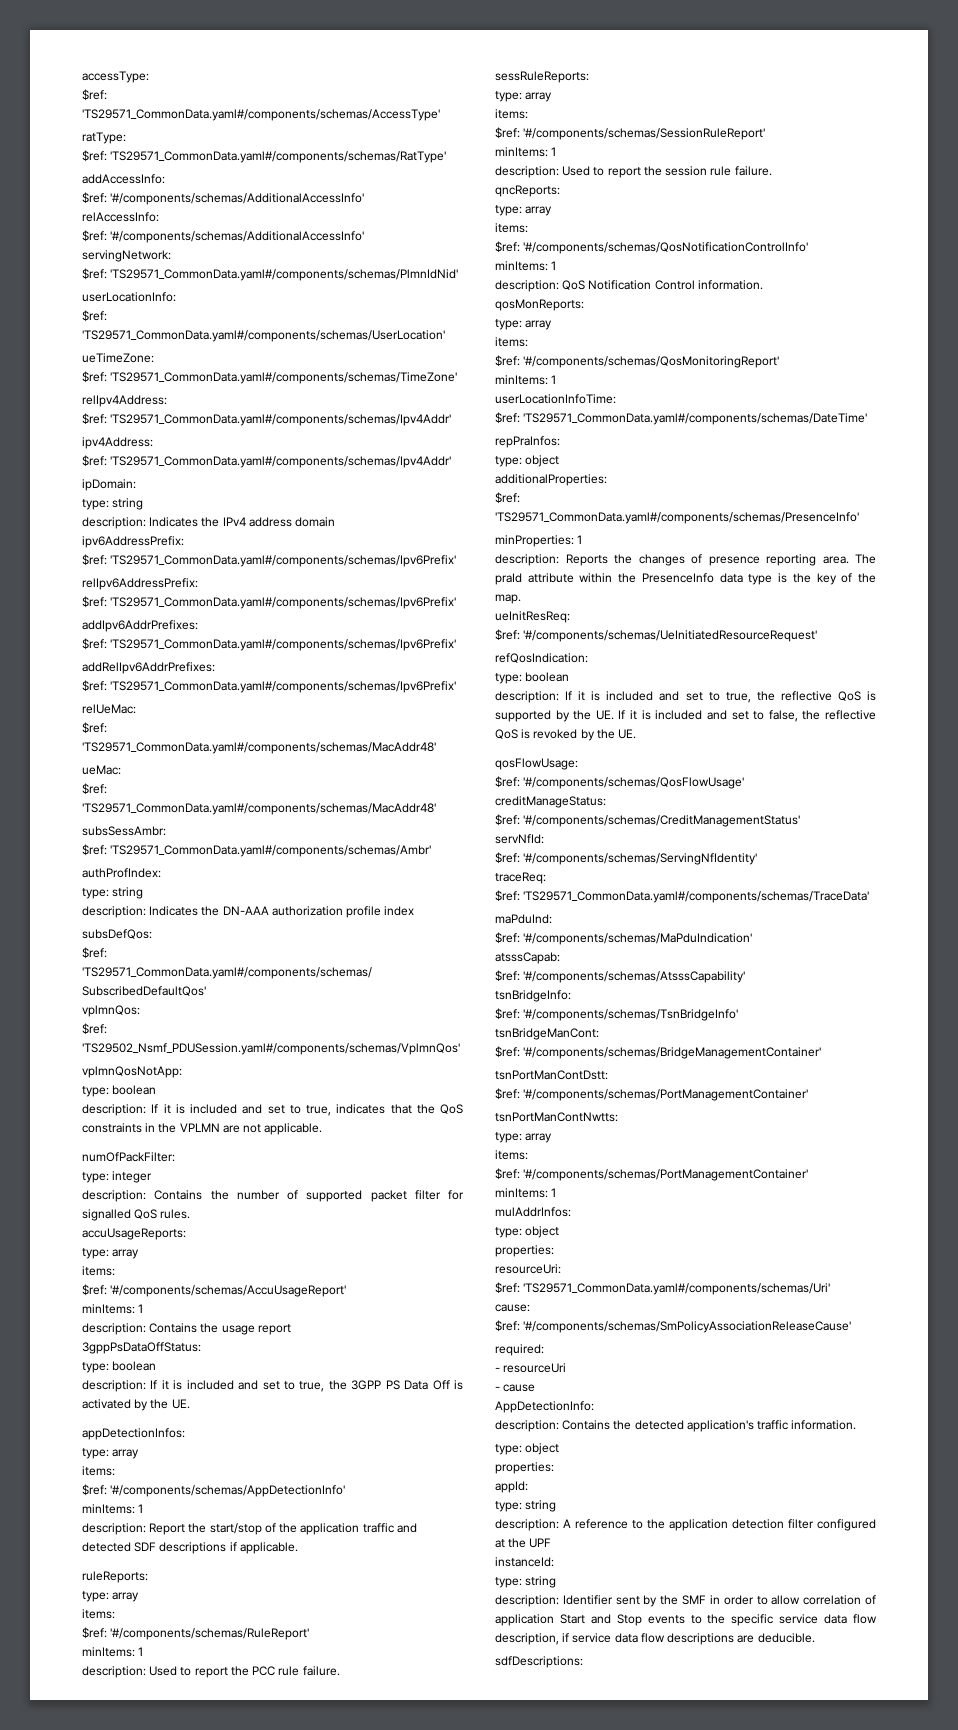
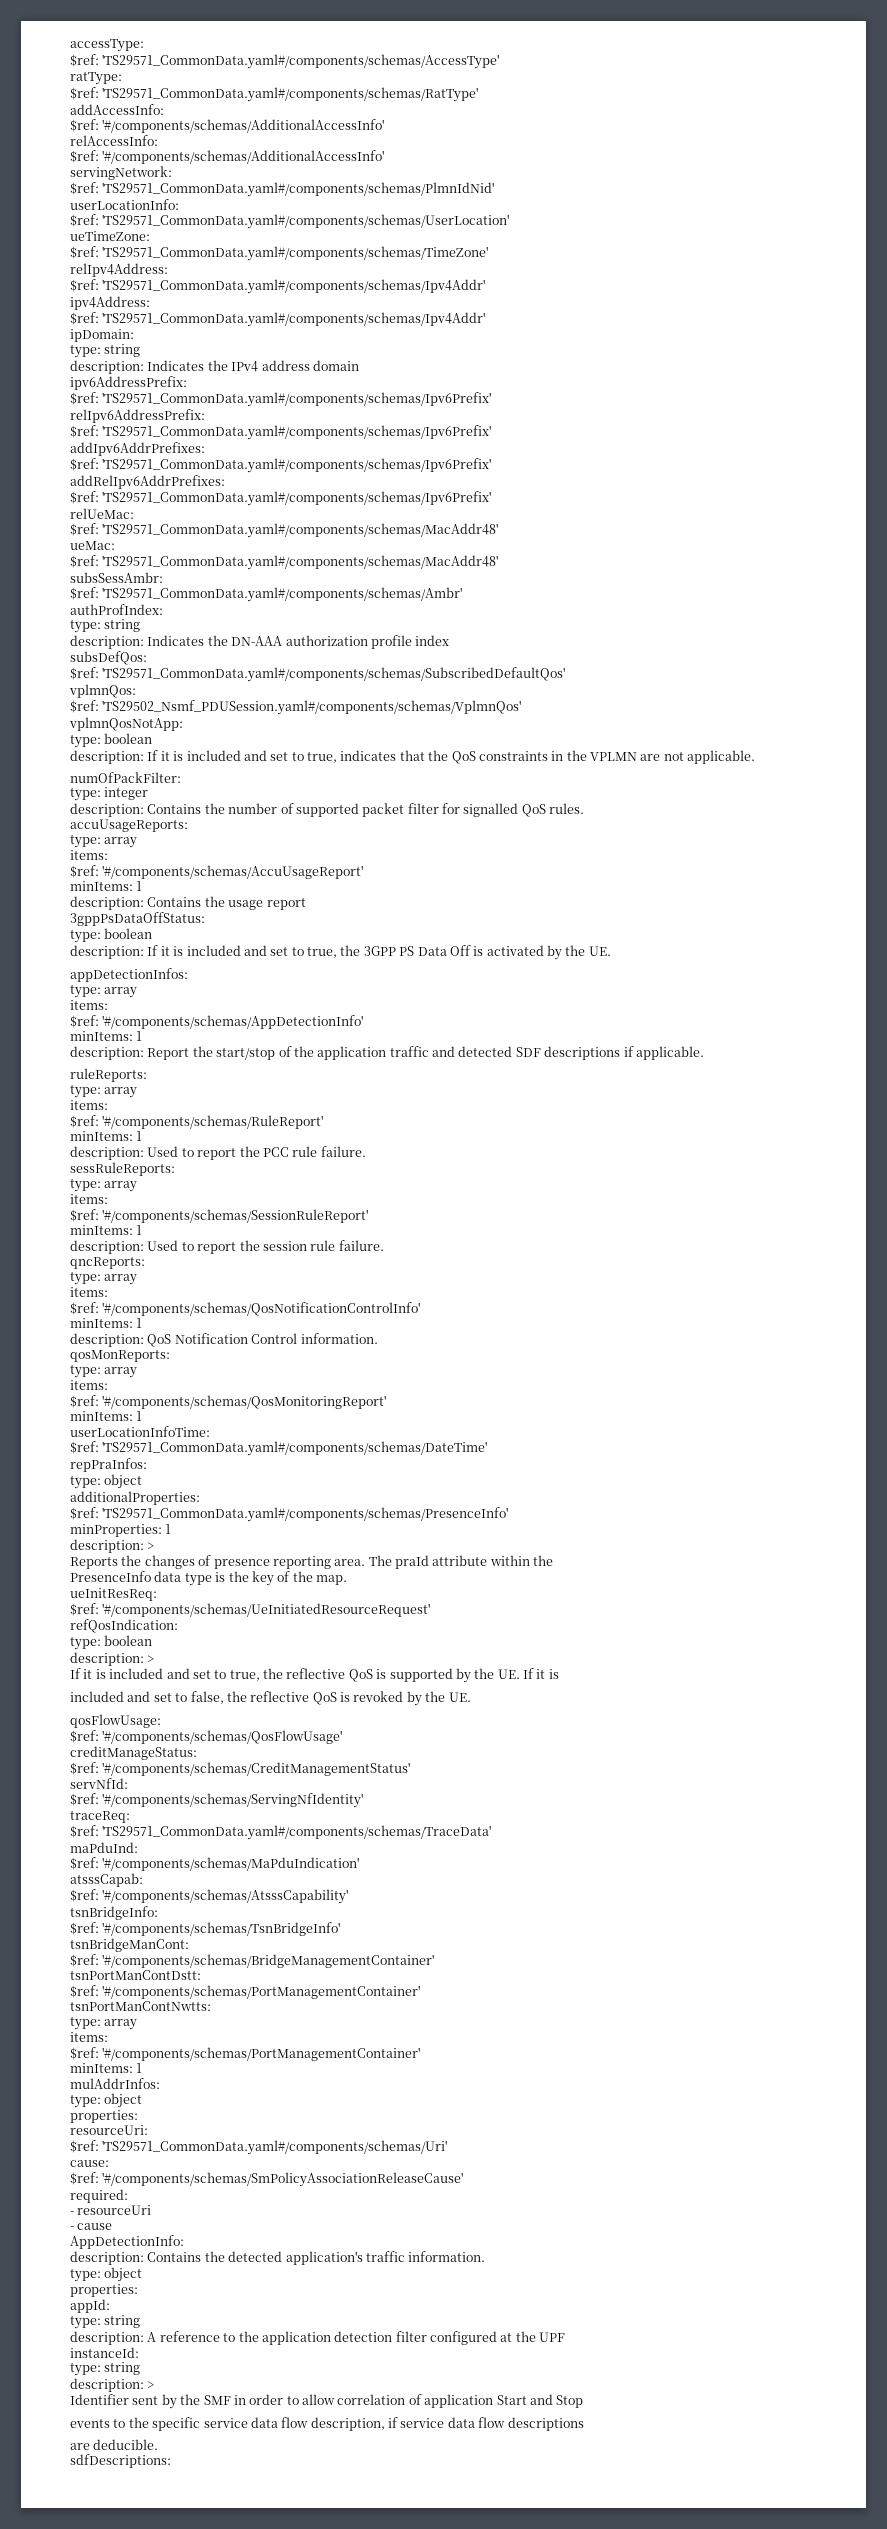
(559, 560) none -> [147,1542,155,1550] > //
(637, 578) none -> (554, 1560) //
(559, 697) none -> [147,1655,155,1663] > //
(651, 715) none -> (559, 1674) //
(559, 1601) none -> [147,2381,155,2389] > //
(642, 1620) none -> (584, 2401) //
(735, 1639) none -> (584, 2424) //

